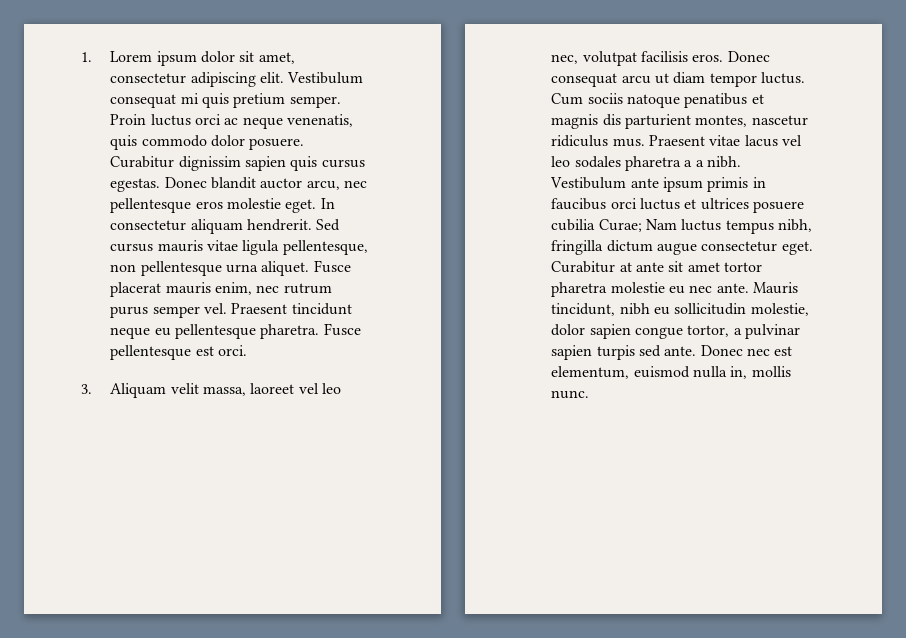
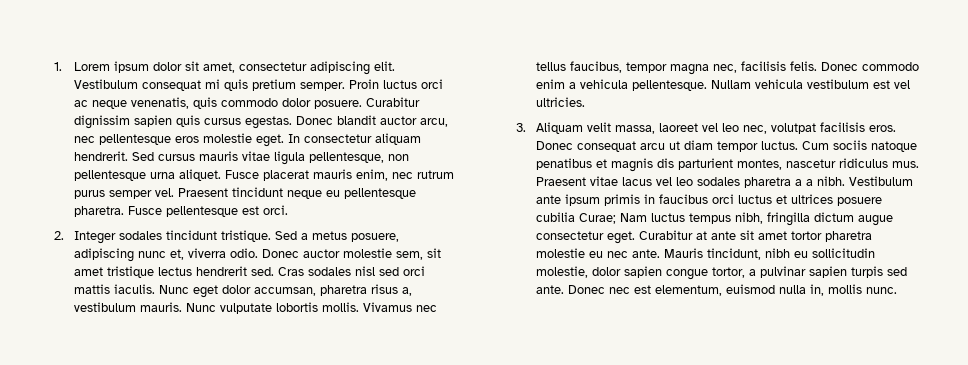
(247, 350) none -> [54,230,399,244] [73,248,441,262] [73,266,425,278] [73,284,412,298] [73,302,437,314] [535,61,919,75] [535,79,910,91] [535,97,585,107] // 2. Integer sodales tincidunt tristique. Sed a metus posuere, adipiscing nunc et, viverra odio. Donec auctor molestie sem, sit amet tristique lectus hendrerit sed. Cras sodales nisl sed orci mattis iaculis. Nunc eget dolor accumsan, pharetra risus a, vestibulum mauris. Nunc vulputate lobortis mollis. Vivamus nec tellus faucibus, tempor magna nec, facilisis felis. Donec commodo enim a vehicula pellentesque. Nullam vehicula vestibulum est vel ultricies.

